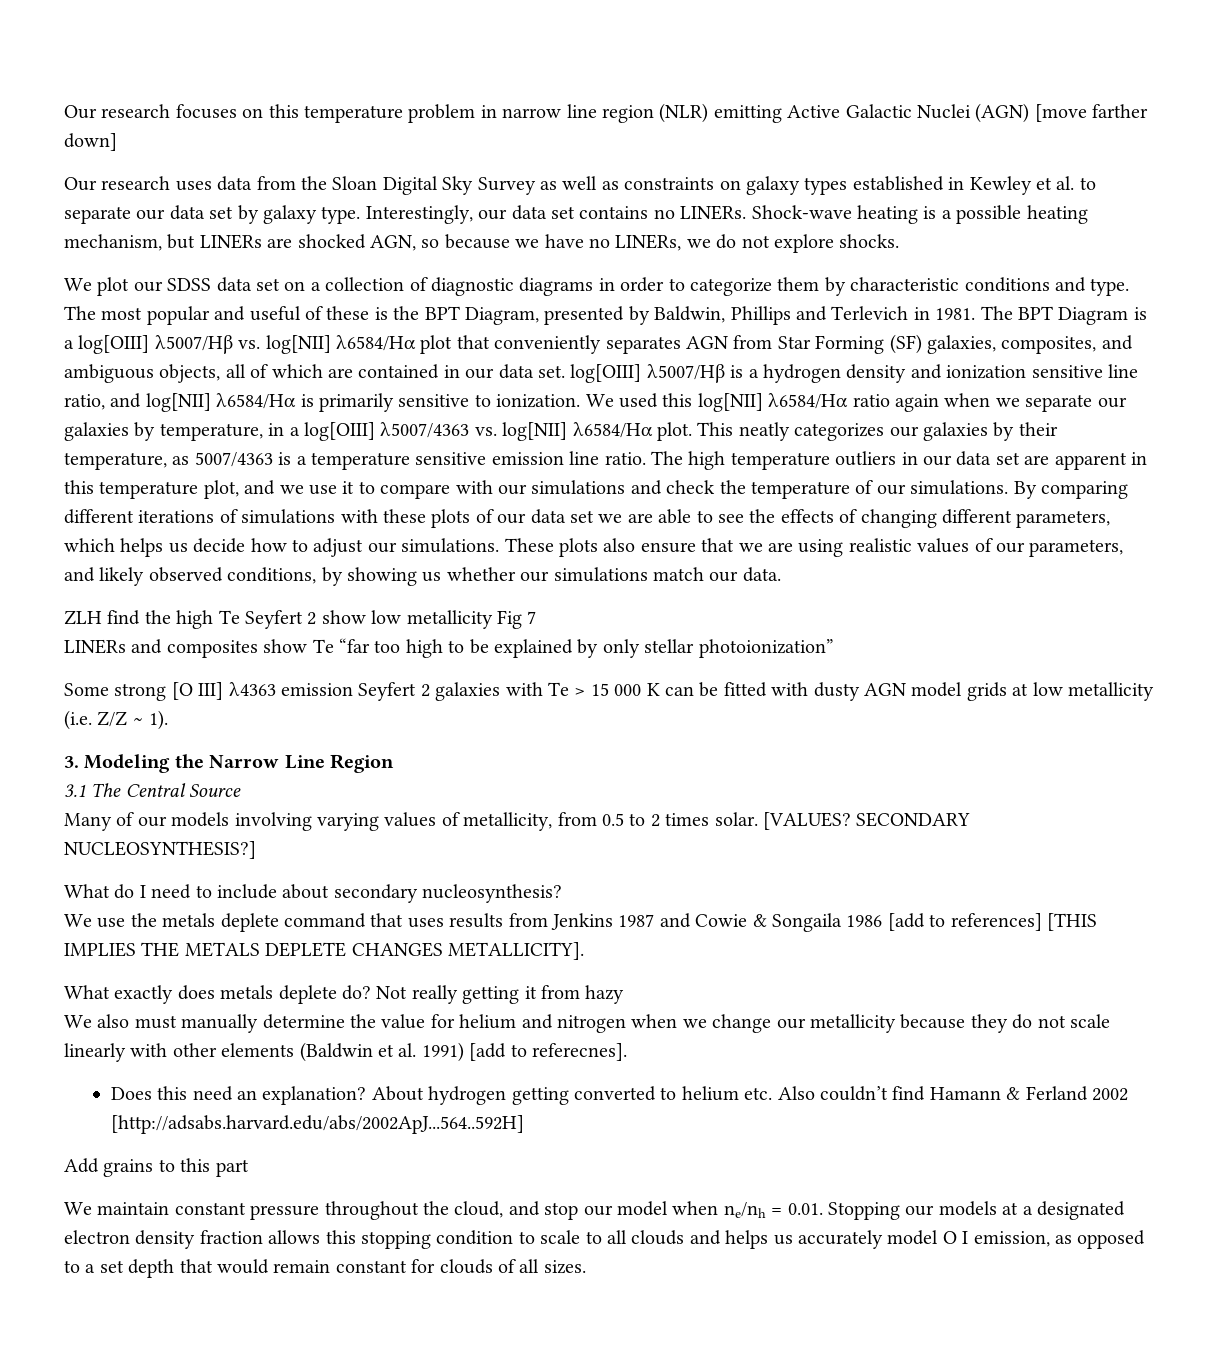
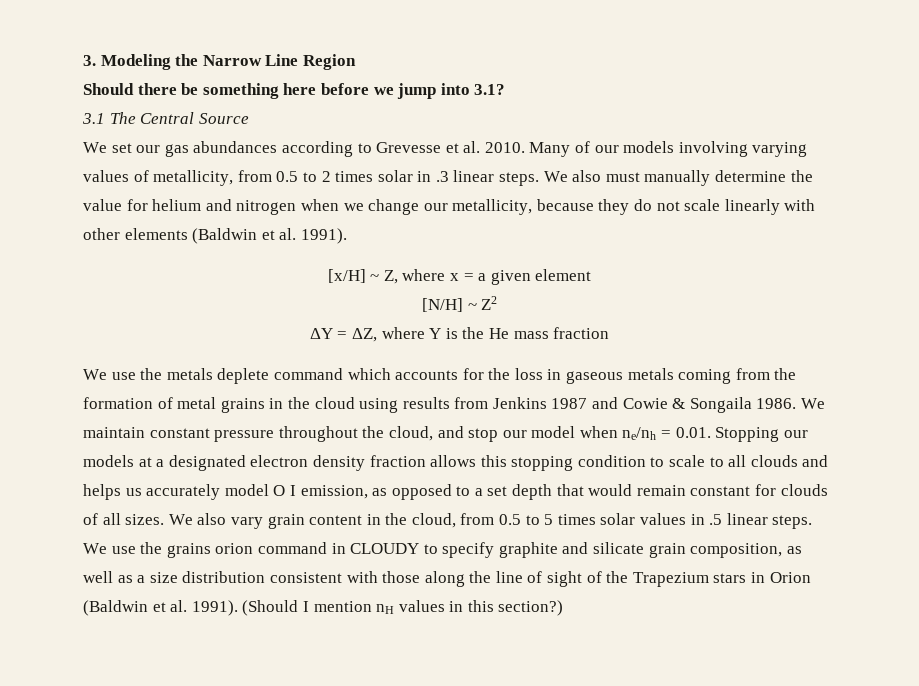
[64,103,1149,123] [64,133,117,151] [64,176,1096,195] [64,205,1088,224] [64,234,900,253] [64,277,1130,296] [64,306,1147,325] [64,334,1133,354] [64,364,1138,383] [64,393,1127,412] [64,422,1058,441] [64,451,1147,470] [64,480,1128,499] [64,509,1111,528] [64,538,1124,557] [64,567,781,586] [64,610,537,629] [64,638,834,658] [64,682,1154,701] [64,710,169,730] Our research focuses on this temperature problem in narrow line region (NLR) emitting Active Galactic Nuclei (AGN) [move farther down] // Our research uses data from the Sloan Digital Sky Survey as well as constraints on galaxy types established in Kewley et al. to separate our data set by galaxy type. Interestingly, our data set contains no LINERs. Shock-wave heating is a possible heating mechanism, but LINERs are shocked AGN, so because we have no LINERs, we do not explore shocks. // We plot our SDSS data set on a collection of diagnostic diagrams in order to categorize them by characteristic conditions and type. The most popular and useful of these is the BPT Diagram, presented by Baldwin, Phillips and Terlevich in 1981. The BPT Diagram is a log[OIII] λ5007/Hβ vs. log[NII] λ6584/Hα plot that conveniently separates AGN from Star Forming (SF) galaxies, composites, and ambiguous objects, all of which are contained in our data set. log[OIII] λ5007/Hβ is a hydrogen density and ionization sensitive line ratio, and log[NII] λ6584/Hα is primarily sensitive to ionization. We used this log[NII] λ6584/Hα ratio again when we separate our galaxies by temperature, in a log[OIII] λ5007/4363 vs. log[NII] λ6584/Hα plot. This neatly categorizes our galaxies by their temperature, as 5007/4363 is a temperature sensitive emission line ratio. The high temperature outliers in our data set are apparent in this temperature plot, and we use it to compare with our simulations and check the temperature of our simulations. By comparing different iterations of simulations with these plots of our data set we are able to see the effects of changing different parameters, which helps us decide how to adjust our simulations. These plots also ensure that we are using realistic values of our parameters, and likely observed conditions, by showing us whether our simulations match our data. // ZLH find the high Te Seyfert 2 show low metallicity Fig 7 // LINERs and composites show Te “far too high to be explained by only stellar photoionization” // Some strong [O III] λ4363 emission Seyfert 2 galaxies with Te > 15 000 K can be fitted with dusty AGN model grids at low metallicity (i.e. Z/Z ∼ 1). // -> (83, 60) none
[64,783,242,797] 3.1 The Central Source // -> [83,83,506,99] [82,112,249,124] [83,141,525,157] Should there be something here before we jump into 3.1? // 3.1 The Central Source // We set our gas abundances according to Grevesse et al. 2010.
[714,812,971,830] [64,841,256,859] [64,884,563,903] [64,913,1097,932] [64,942,584,960] [64,985,625,1004] solar. [VALUES? SECONDARY NUCLEOSYNTHESIS?] // What do I need to include about secondary nucleosynthesis? // We use the metals deplete command that uses results from Jenkins 1987 and Cowie & Songaila 1986 [add to references] [THIS IMPLIES THE METALS DEPLETE CHANGES METALLICITY]. // What exactly does metals deplete do? Not really getting it from hazy // -> [377,170,540,186] solar in .3 linear steps.
[809,1014,896,1033] metallicity -> [452,199,533,215] metallicity,
[421,1042,627,1062] [110,1086,1128,1105] [110,1115,524,1134] [64,1158,249,1177] 1991) [add to referecnes]. // Does this need an explanation? About hydrogen getting converted to helium etc. Also couldn’t find Hamann & Ferland 2002 [http://adsabs.harvard.edu/abs/2002ApJ...564..592H] // Add grains to this part // -> [300,228,347,244] [327,269,592,285] [421,296,498,312] [309,327,610,342] [83,368,797,384] [83,397,797,413] 1991). // [x/H] ~ Z, where x = a given element // [N/H] ~ Z2 // ΔY = ΔZ, where Y is the He mass fraction // We use the metals deplete command which accounts for the loss in gaseous metals coming from the formation of metal grains in the cloud using results from Jenkins 1987 and Cowie & Songaila 1986.
(586, 1267) none -> [168,513,813,529] [83,542,802,558] [83,571,811,587] [83,600,564,616] We also vary grain content in the cloud, from 0.5 to 5 times solar values in .5 linear steps. We use the grains orion command in CLOUDY to specify graphite and silicate grain composition, as well as a size distribution consistent with those along the line of sight of the Trapezium stars in Orion (Baldwin et al. 1991). (Should I mention nH values in this section?)

